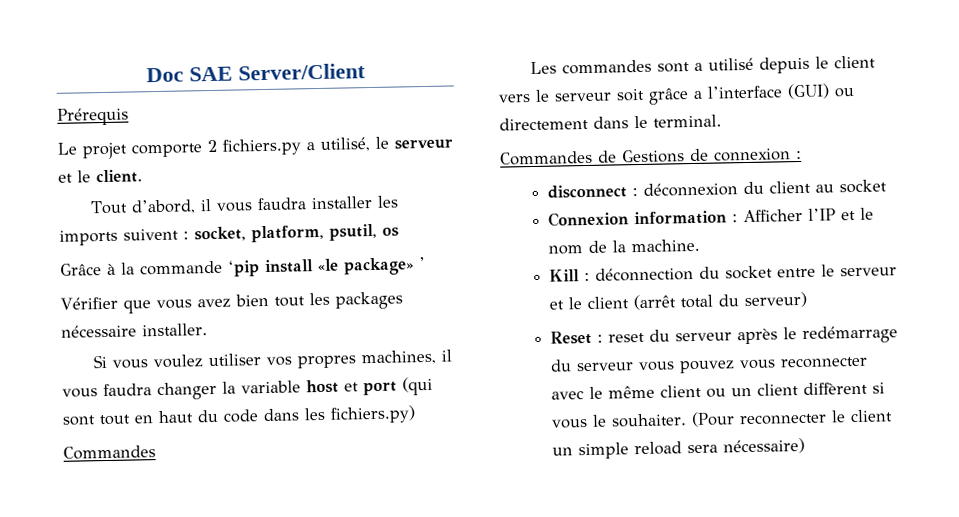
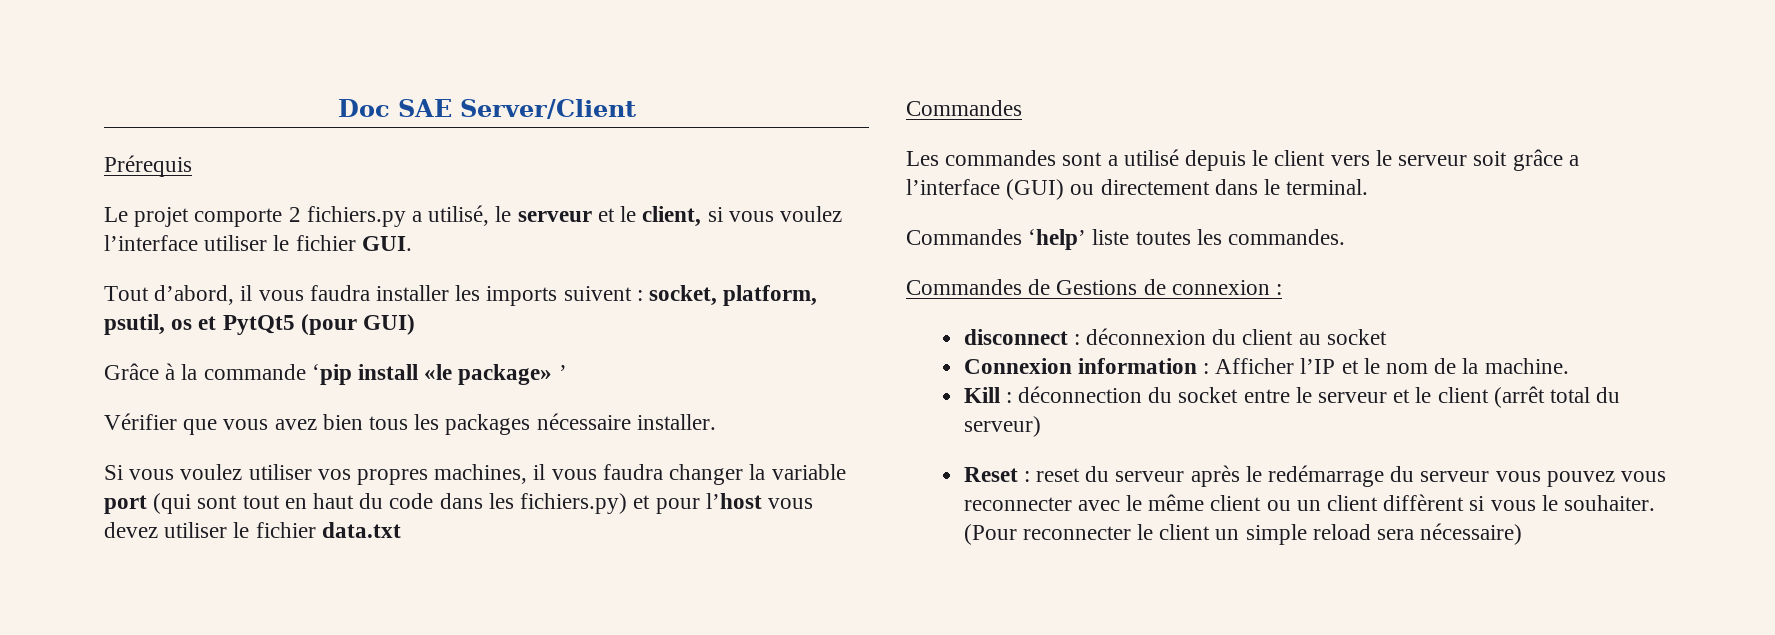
[96,169,143,184] client. -> [642,206,842,227] [104,235,412,251] client, si vous voulez l’interface utiliser le fichier GUI.
(399, 232) none -> [198,314,416,335] et PytQt5 (pour GUI)
[273,296,305,307] tout -> [369,416,409,430] tous
[306,379,359,394] host et -> (846, 472) none
(416, 414) none -> [633,493,813,514] [104,522,401,538] et pour l’host vous devez utiliser le fichier data.txt
(722, 121) none -> [906,229,1346,250] // Commandes ‘help’ liste toutes les commandes.

